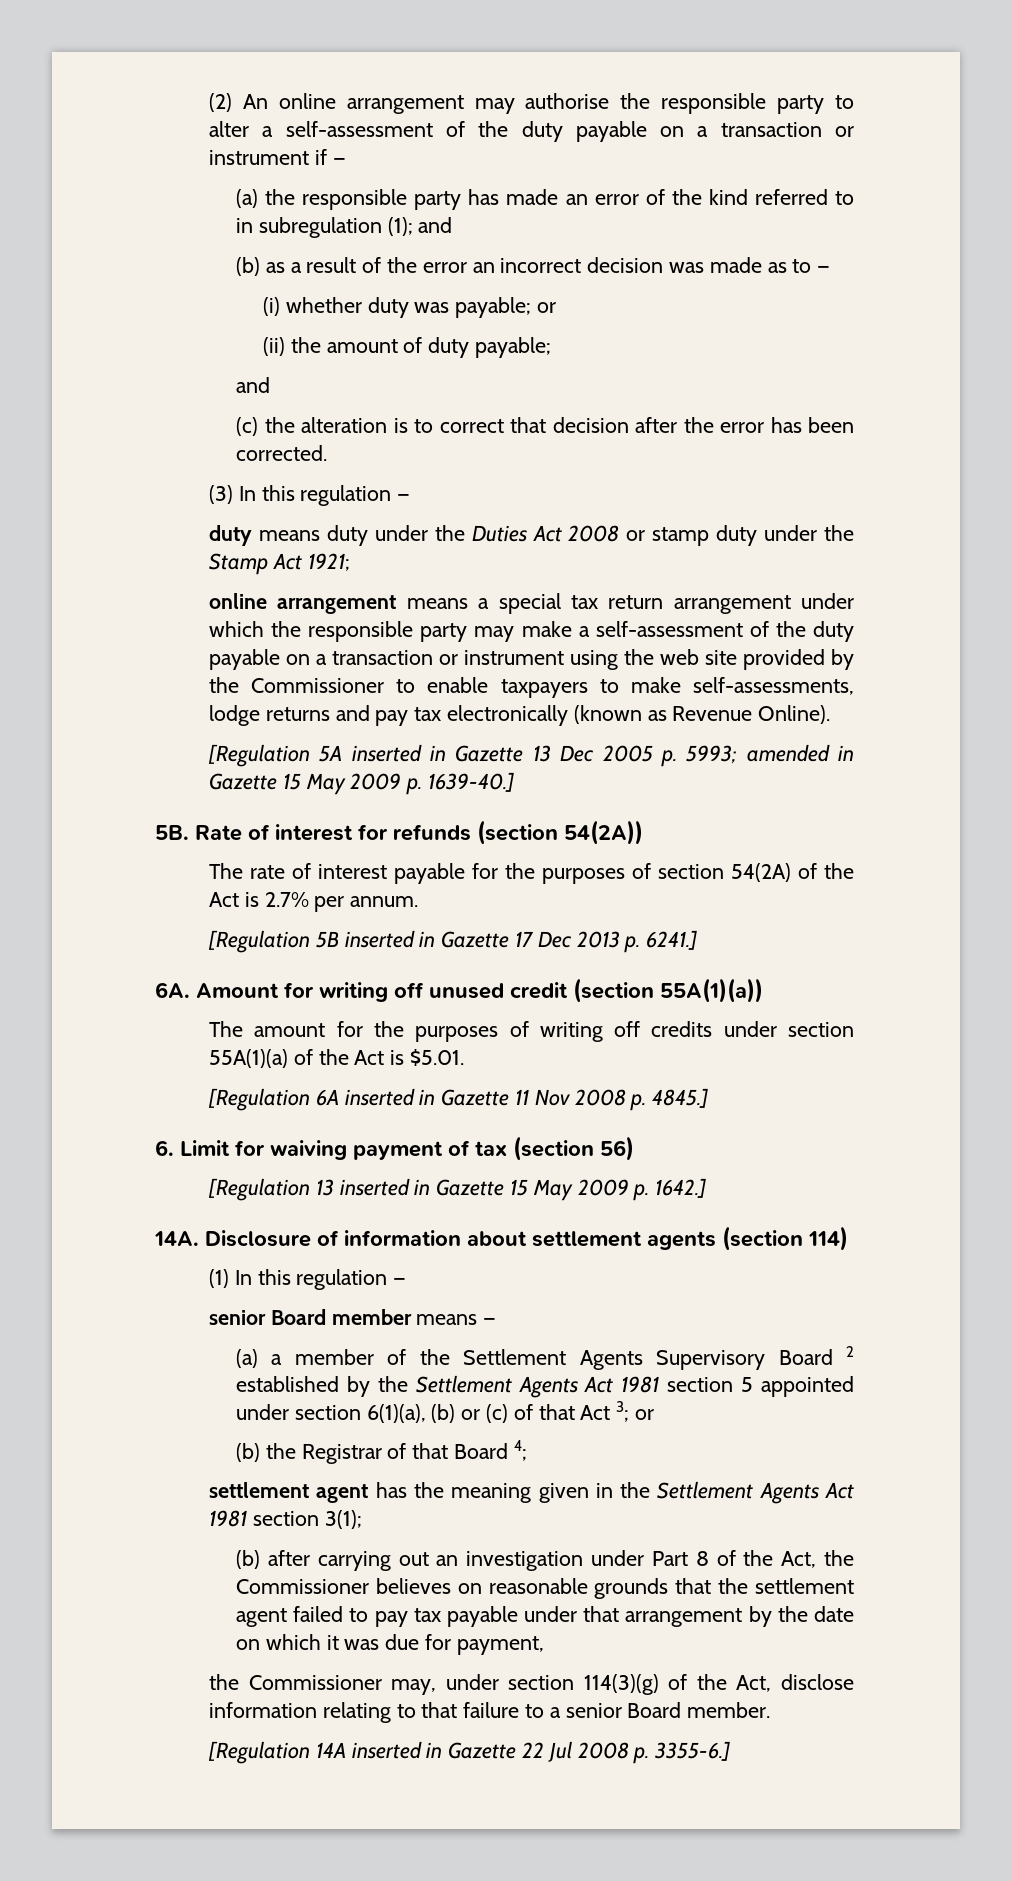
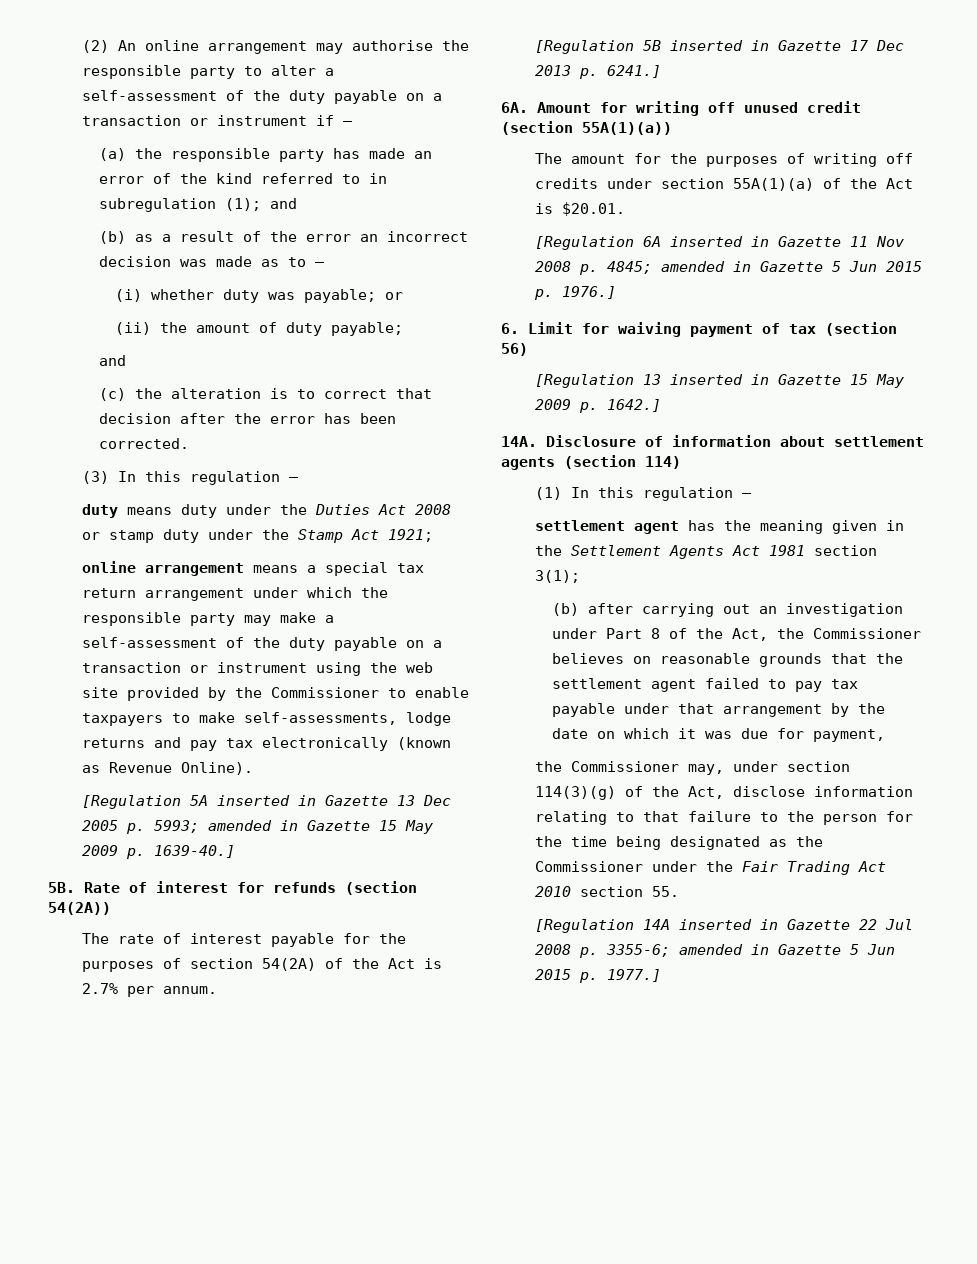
[410,1049,465,1066] $5.01. -> [561,202,625,216] $20.01.
[652,1088,709,1108] 4845.] -> [606,261,922,274] [533,286,616,300] 4845; amended in Gazette 5 Jun 2015 p. 1976.]
[209,1309,497,1325] [236,1346,854,1370] [236,1375,854,1398] [236,1401,655,1423] [236,1440,527,1464] // senior Board member means — // (a) a member of the Settlement Agents Supervisory Board 2 established by the Settlement Agents Act 1981 section 5 appointed under section 6(1)(a), (b) or (c) of that Act 3; or // (b) the Registrar of that Board 4; -> (752, 495) none
[549,1702,771,1718] a senior Board member. -> [786,811,913,825] [534,836,823,850] [534,861,886,875] [534,886,679,897] the person for the time being designated as the Commissioner under the Fair Trading Act 2010 section 55.
[654,1741,731,1761] 3355-6.] -> [605,944,895,957] [534,969,661,983] 3355-6; amended in Gazette 5 Jun 2015 p. 1977.]

